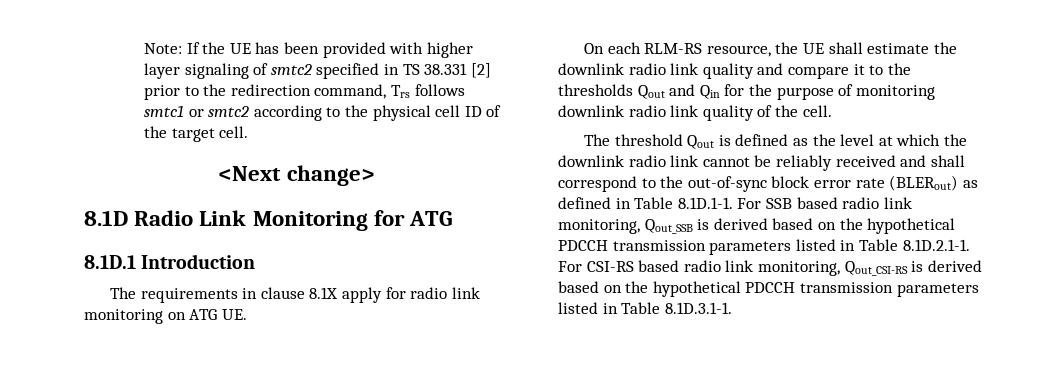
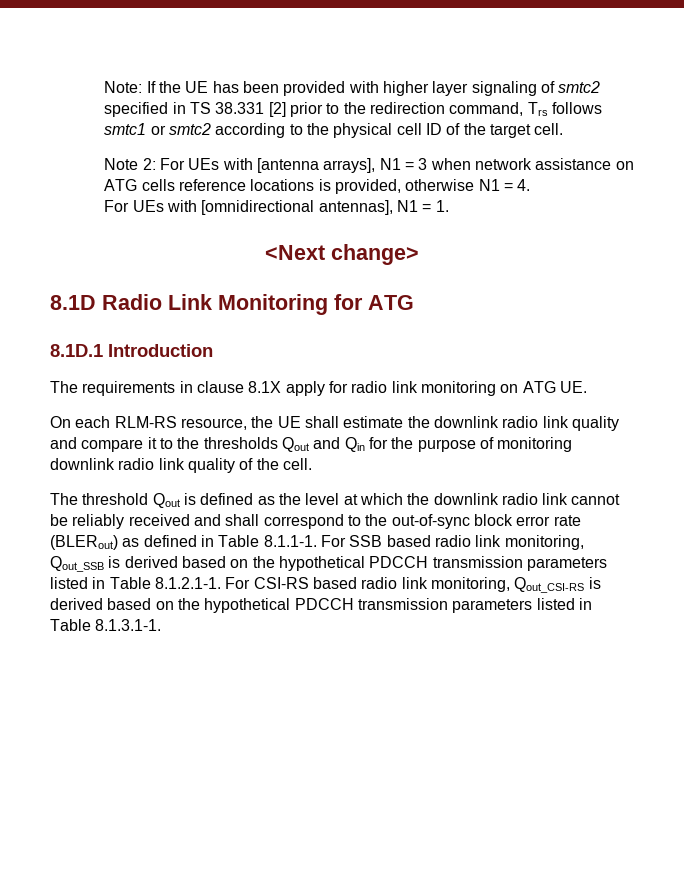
(249, 132) none -> [104,158,634,173] [104,179,531,194] [104,200,449,215] // Note 2: For UEs with [antenna arrays], N1 = 3 when network assistance on ATG cells reference locations is provided, otherwise N1 = 4. // For UEs with [omnidirectional antennas], N1 = 1.
[677,197,733,209] 8.1D.1-1. -> [263,535,317,547] 8.1.1-1.
[902,239,970,251] 8.1D.2.1-1. -> [154,577,221,589] 8.1.2.1-1.
[664,302,732,314] 8.1D.3.1-1. -> [95,619,162,631] 8.1.3.1-1.

